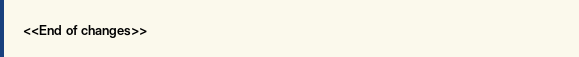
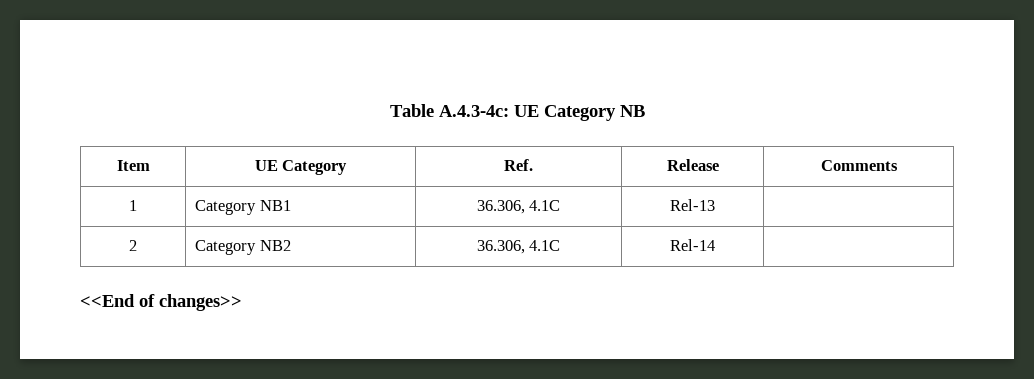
(23, 30) none -> [389,104,645,121] [116,160,150,171] [254,160,348,175] [504,159,533,171] [666,159,719,171] [820,160,898,171] [129,200,137,211] [195,200,291,215] [476,200,561,214] [670,199,715,211] [129,240,137,251] [195,240,291,255] [476,240,561,254] [670,239,715,251] Table A.4.3-4c: UE Category NB // Item | UE Category | Ref. | Release | Comments // 1 | Category NB1 | 36.306, 4.1C | Rel-13 | // 2 | Category NB2 | 36.306, 4.1C | Rel-14 | //

